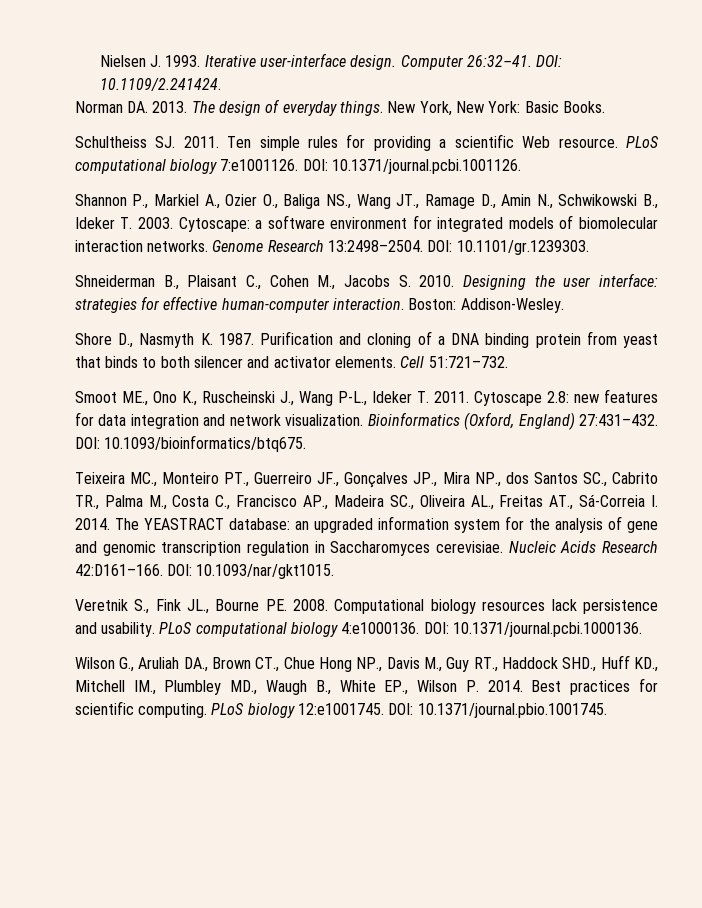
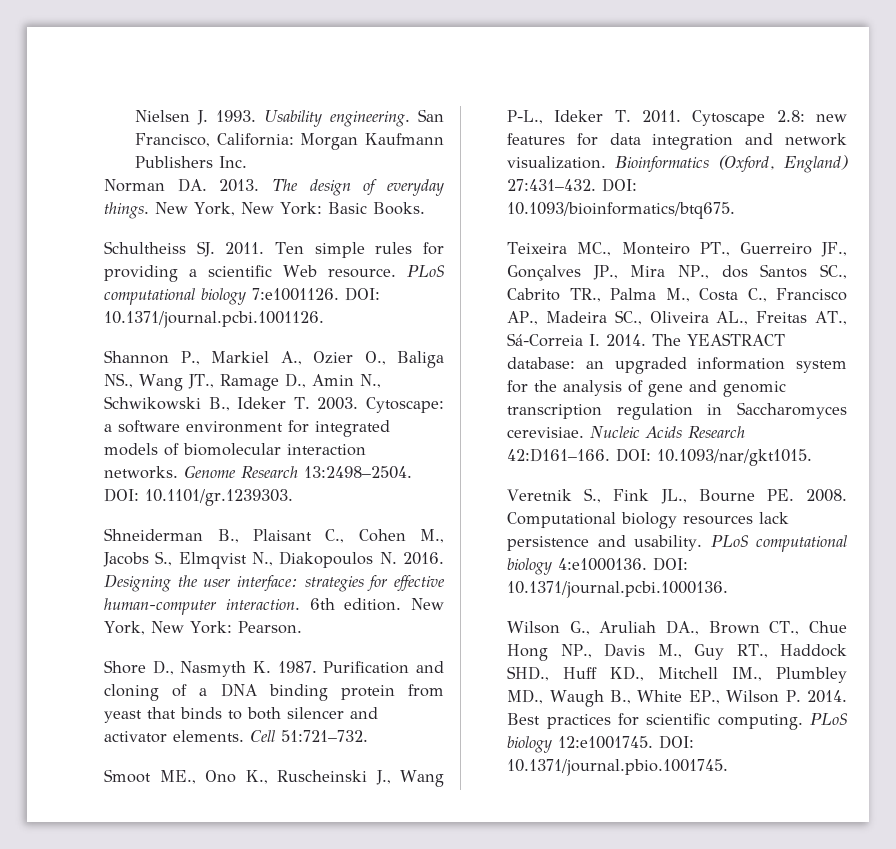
[204,53,563,70] [99,78,221,91] Iterative user-interface design. Computer 26:32–41. DOI: 10.1109/2.241424. -> [264,109,444,127] [135,133,444,150] [135,156,248,168] Usability engineering. San Francisco, California: Morgan Kaufmann Publishers Inc.
[398,275,455,287] S. 2010. -> [155,551,444,569] S., Elmqvist N., Diakopoulos N. 2016.
[408,298,564,313] Boston: Addison-Wesley. -> [309,598,445,611] [104,621,303,635] 6th edition. New York, New York: Pearson.

